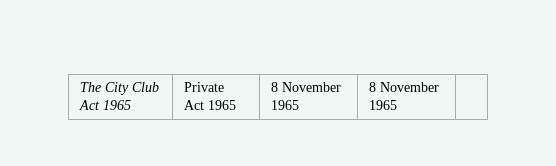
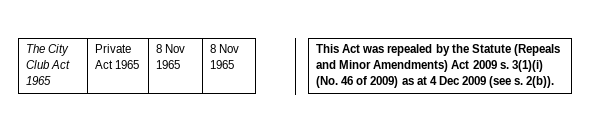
[282,82,342,92] [271,100,300,110] [369,82,440,92] [369,100,398,110] November 1965 | 8 November 1965 | -> [165,44,186,53] [156,60,181,69] [210,44,240,53] [210,60,235,69] [316,44,560,56] [316,60,543,72] [316,76,555,88] Nov 1965 | 8 Nov 1965 // This Act was repealed by the Statute (Repeals and Minor Amendments) Act 2009 s. 3(1)(i) (No. 46 of 2009) as at 4 Dec 2009 (see s. 2(b)).

